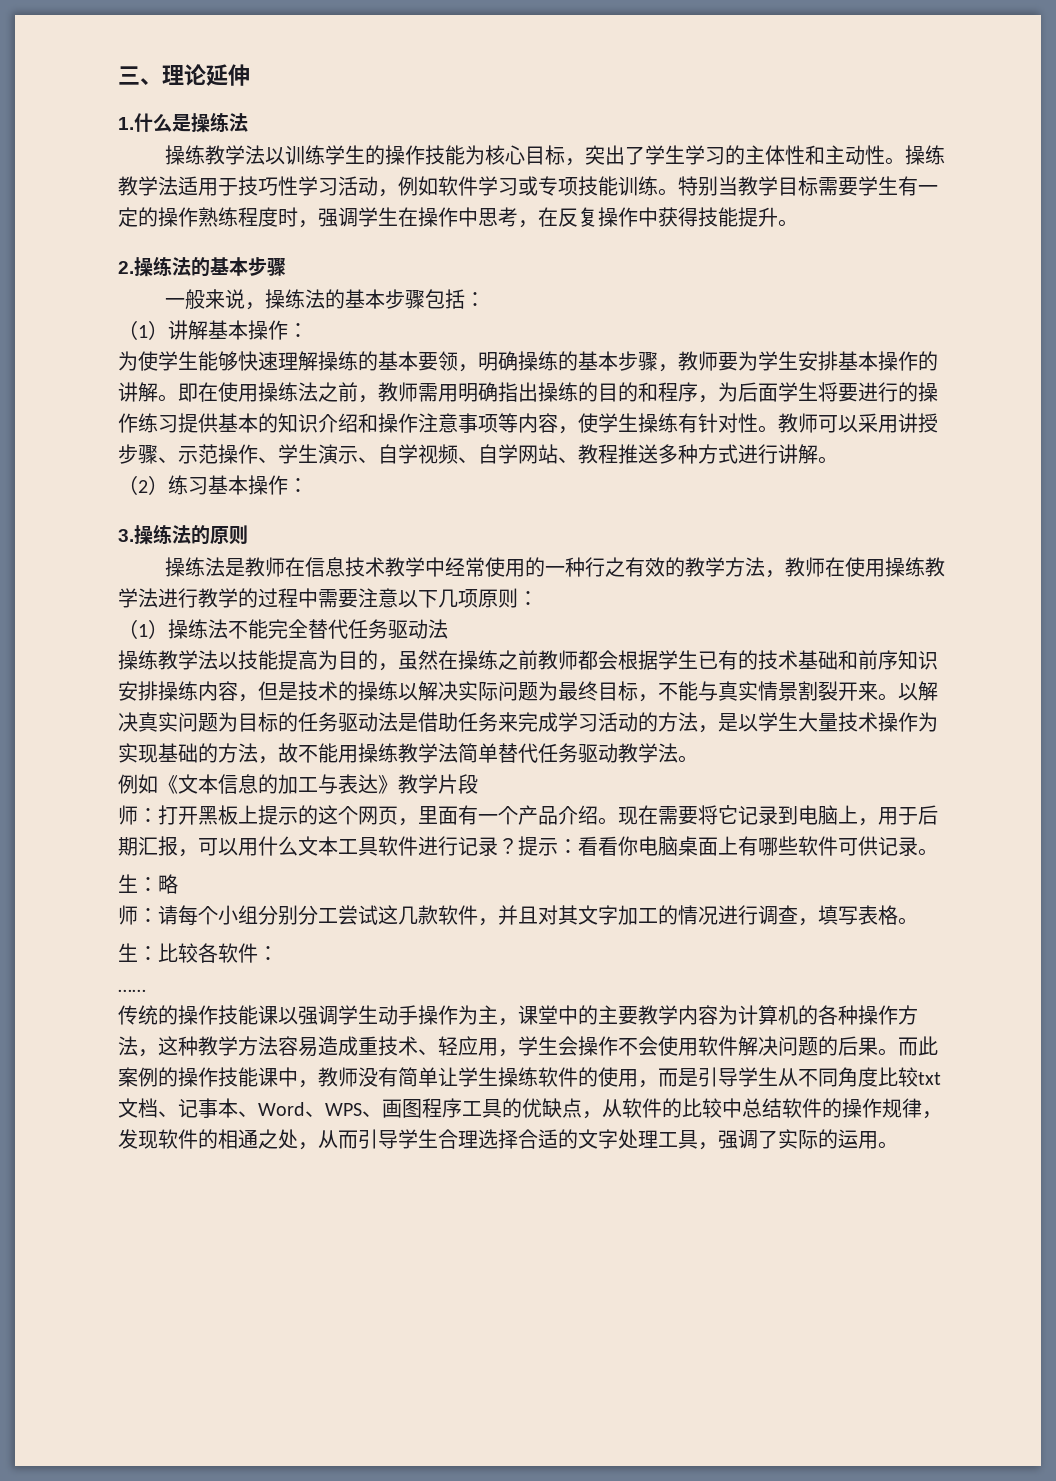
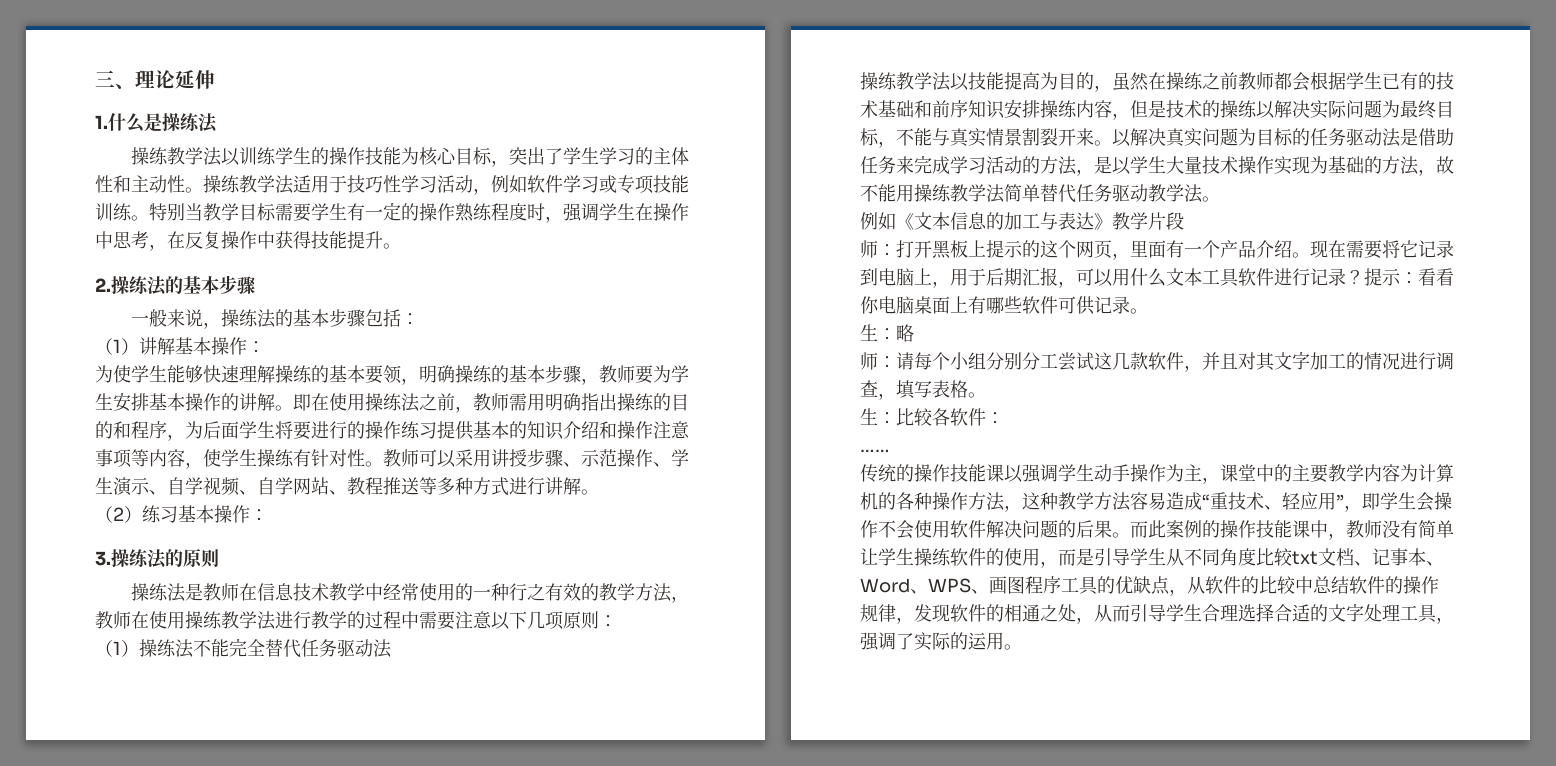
(658, 454) none -> [419,477,437,495] 等
[918,712,938,732] [118,743,158,763] 为实现 -> [1274,156,1328,175] 实现为
(358, 1046) none -> [1202,494,1210,508] “
[498,1049,518,1057] ， -> [1336,493,1380,512] ”，即

